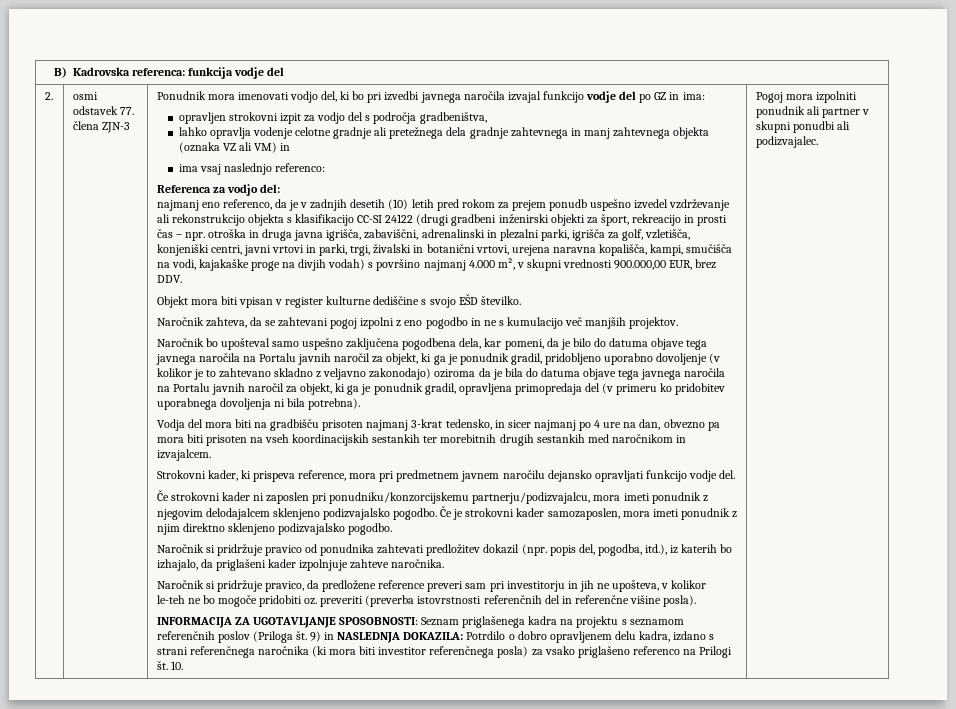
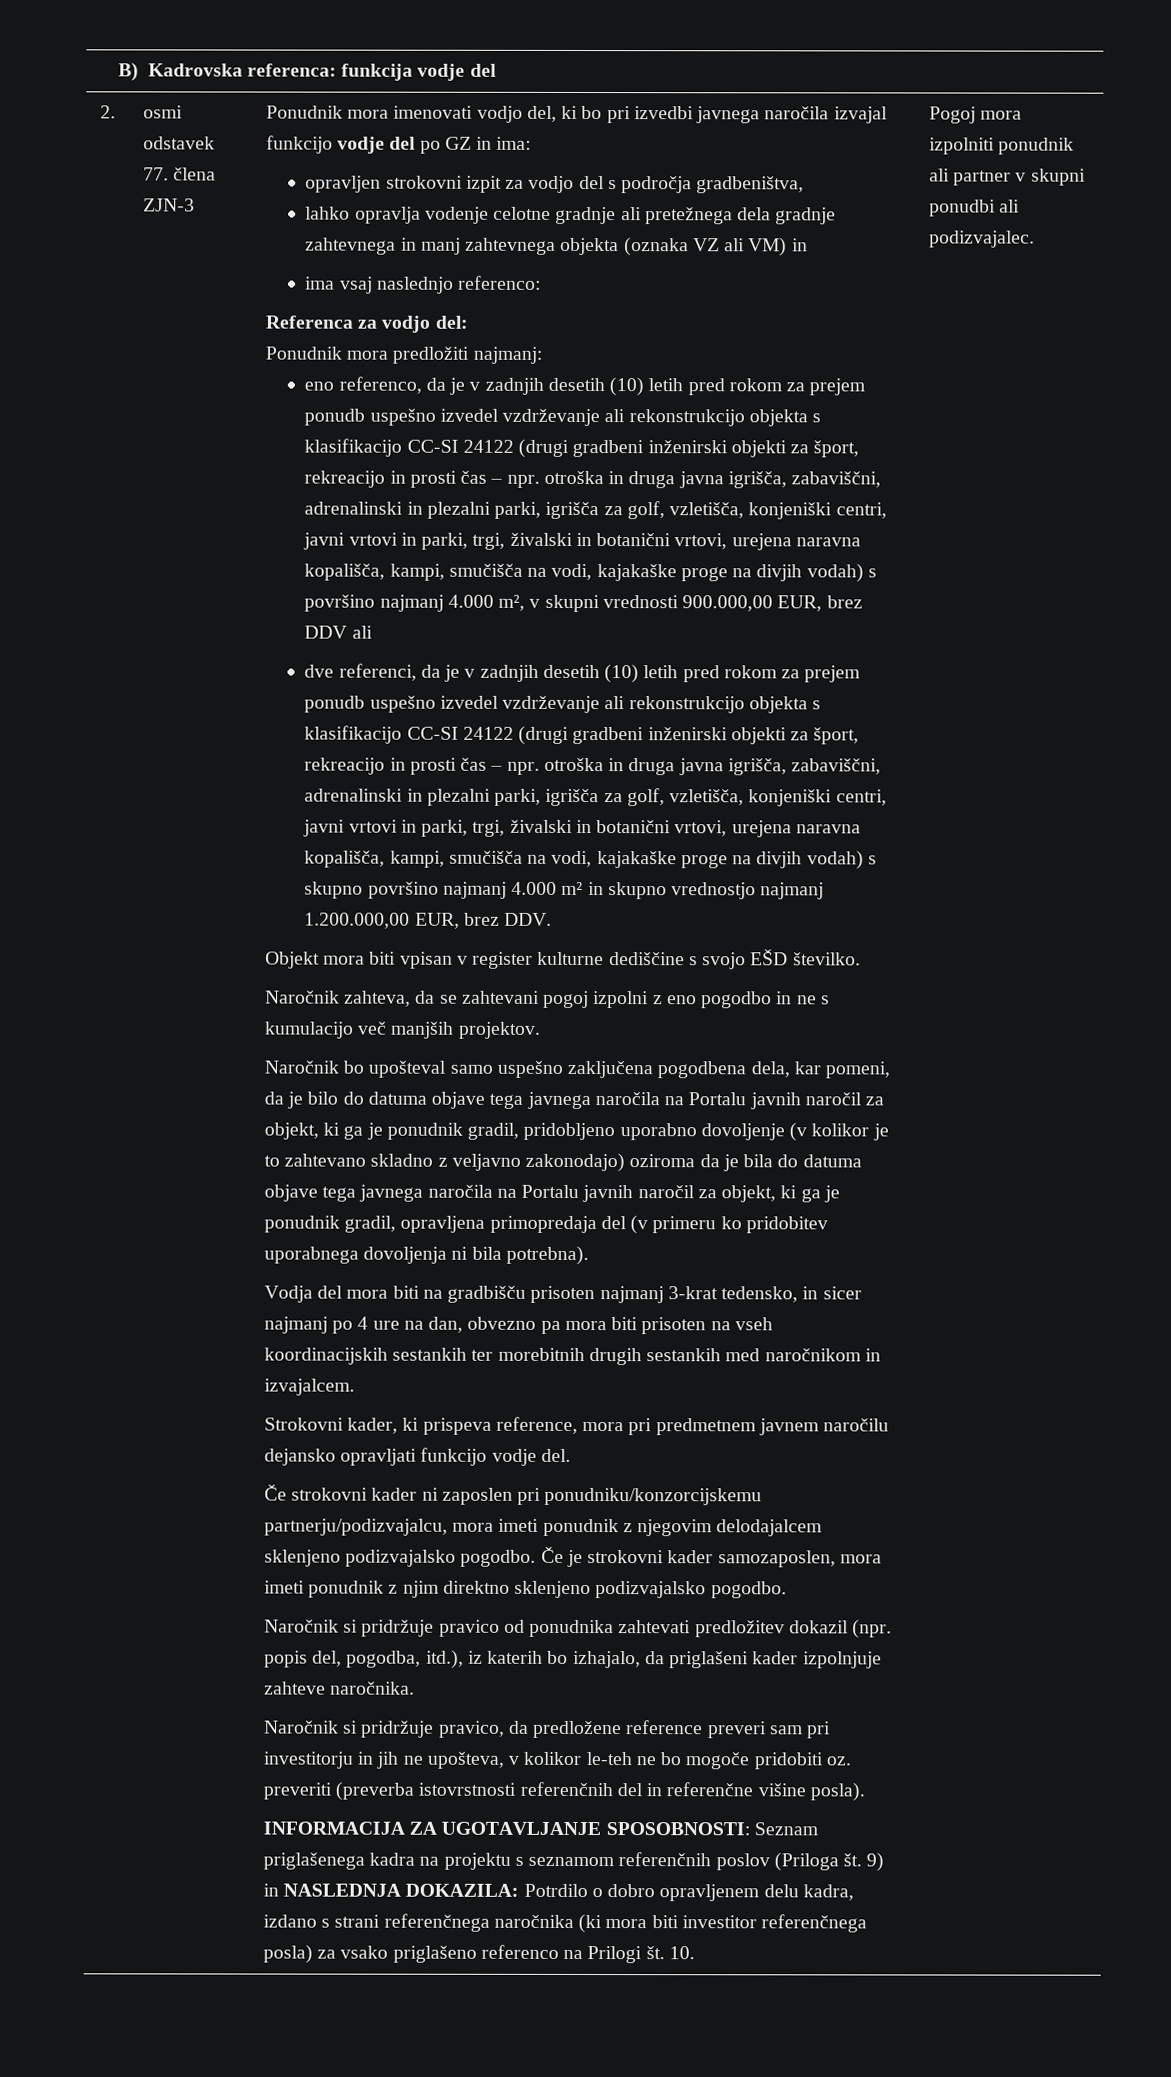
[156,200,199,211] najmanj -> [264,346,542,364] Ponudnik mora predložiti najmanj: //
(717, 264) none -> [304,625,373,639] [304,663,861,684] [304,695,822,714] [304,725,860,745] [304,757,882,776] [304,788,887,807] [303,819,861,838] [304,850,877,870] [304,881,825,900] [304,912,500,929] DDV ali // dve referenci, da je v zadnjih desetih (10) letih pred rokom za prejem ponudb uspešno izvedel vzdrževanje ali rekonstrukcijo objekta s klasifikacijo CC-SI 24122 (drugi gradbeni inženirski objekti za šport, rekreacijo in prosti čas – npr. otroška in druga javna igrišča, zabaviščni, adrenalinski in plezalni parki, igrišča za golf, vzletišča, konjeniški centri, javni vrtovi in parki, trgi, živalski in botanični vrtovi, urejena naravna kopališča, kampi, smučišča na vodi, kajakaške proge na divjih vodah) s skupno površino najmanj 4.000 m² in skupno vrednostjo najmanj 1.200.000,00 EUR, brez

